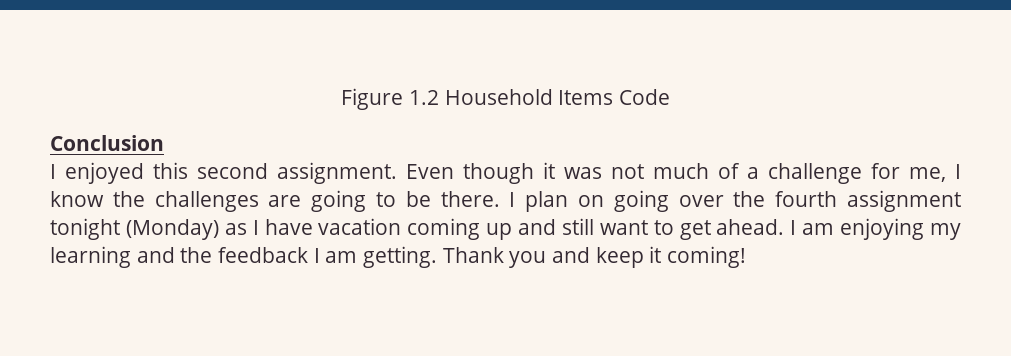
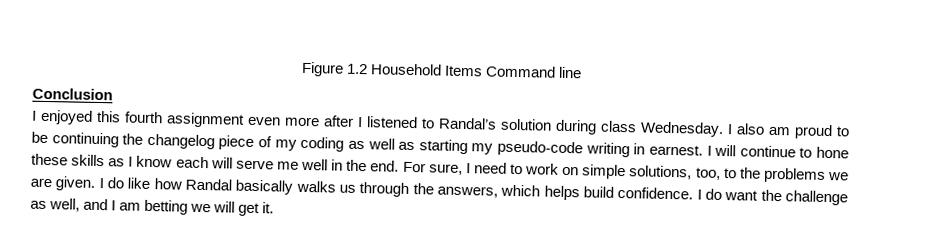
[618,89,670,105] Code -> [485,65,583,79] Command line
[197,162,961,184] [50,190,961,212] [50,218,961,240] [50,246,747,268] second assignment. Even though it was not much of a challenge for me, I know the challenges are going to be there. I plan on going over the fourth assignment tonight (Monday) as I have vacation coming up and still want to get ahead. I am enjoying my learning and the feedback I am getting. Thank you and keep it coming! -> [125,111,850,140] [31,131,849,159] [31,153,850,183] [30,176,849,206] [30,198,275,217] fourth assignment even more after I listened to Randal’s solution during class Wednesday. I also am proud to be continuing the changelog piece of my coding as well as starting my pseudo-code writing in earnest. I will continue to hone these skills as I know each will serve me well in the end. For sure, I need to work on simple solutions, too, to the problems we are given. I do like how Randal basically walks us through the answers, which helps build confidence. I do want the challenge as well, and I am betting we will get it.

